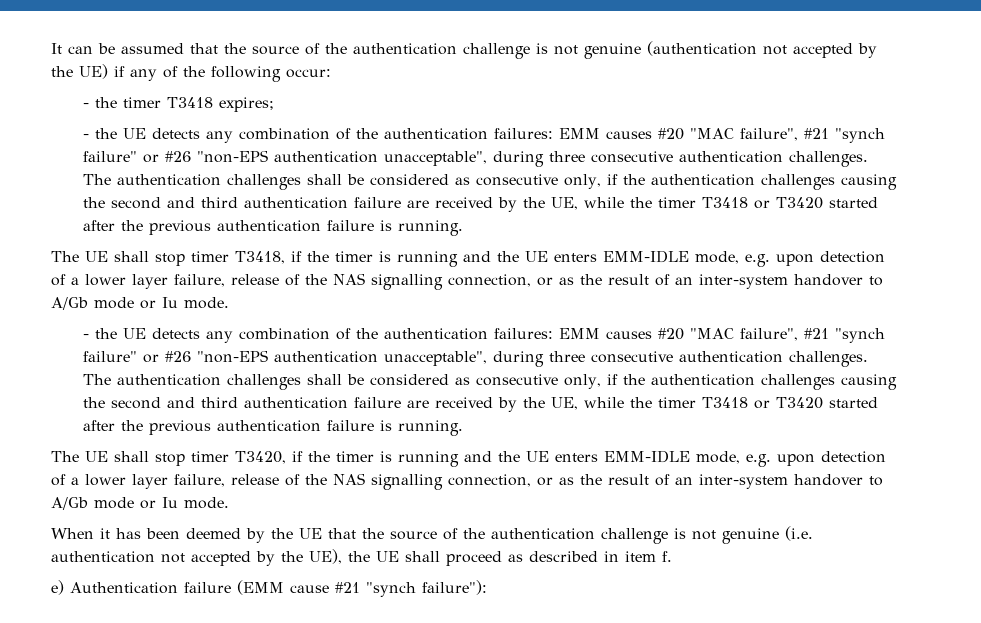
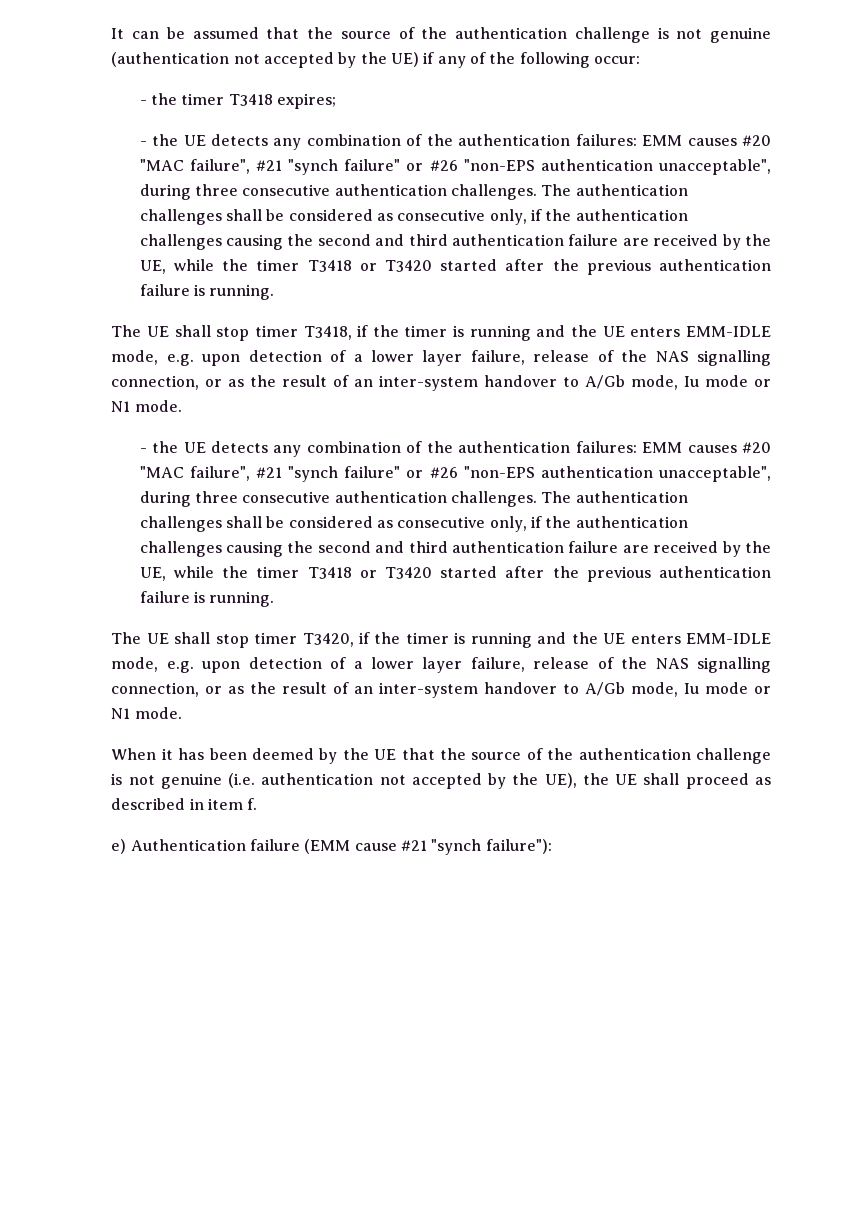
[94,297,179,309] mode or Iu -> [631,375,771,390] [111,401,131,412] mode, Iu mode or N1
[94,497,179,509] mode or Iu -> [631,682,771,697] [111,708,131,719] mode, Iu mode or N1

